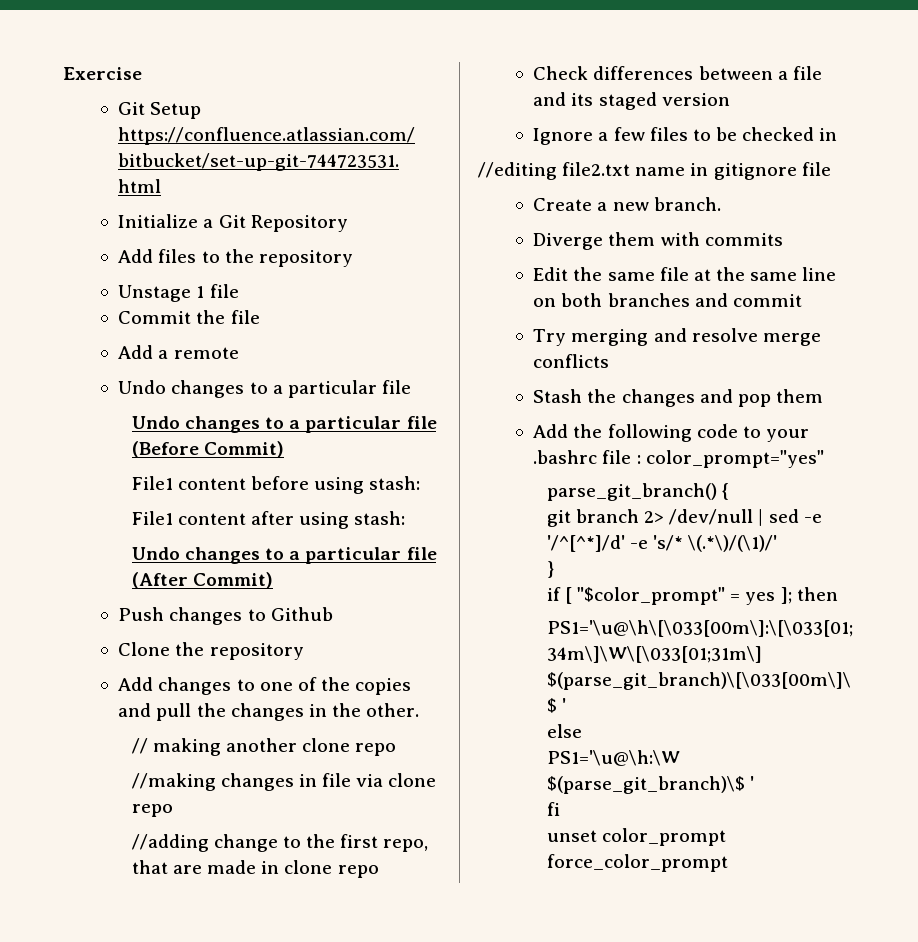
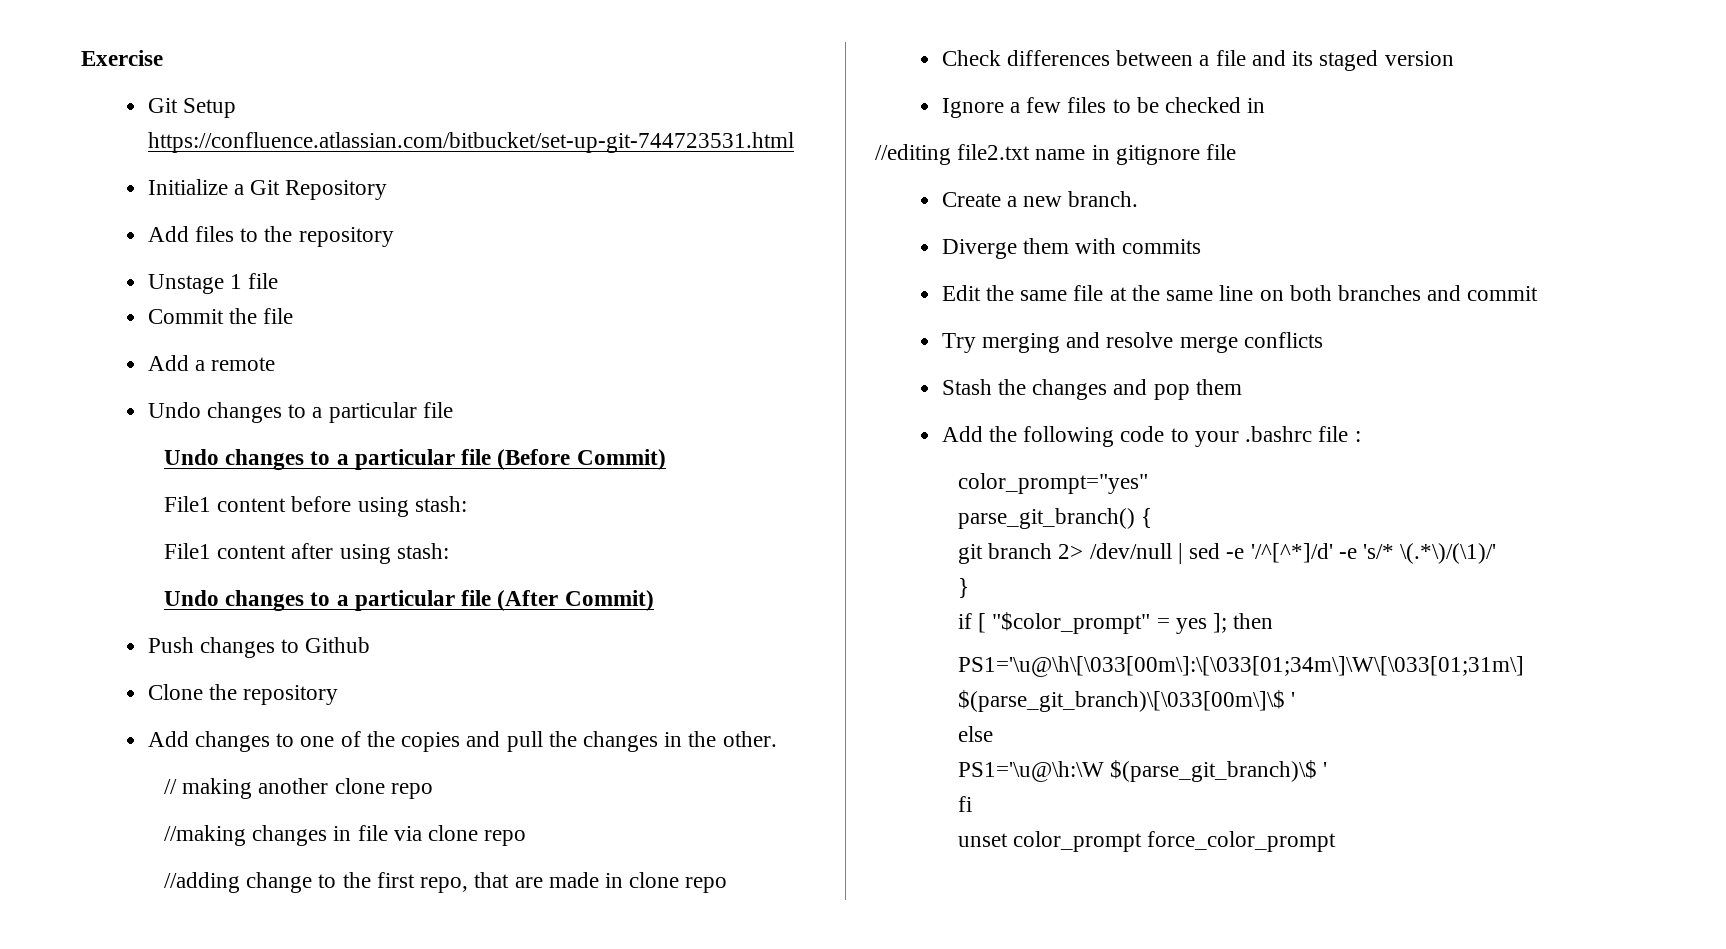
(641, 459) none -> (1361, 436) //

